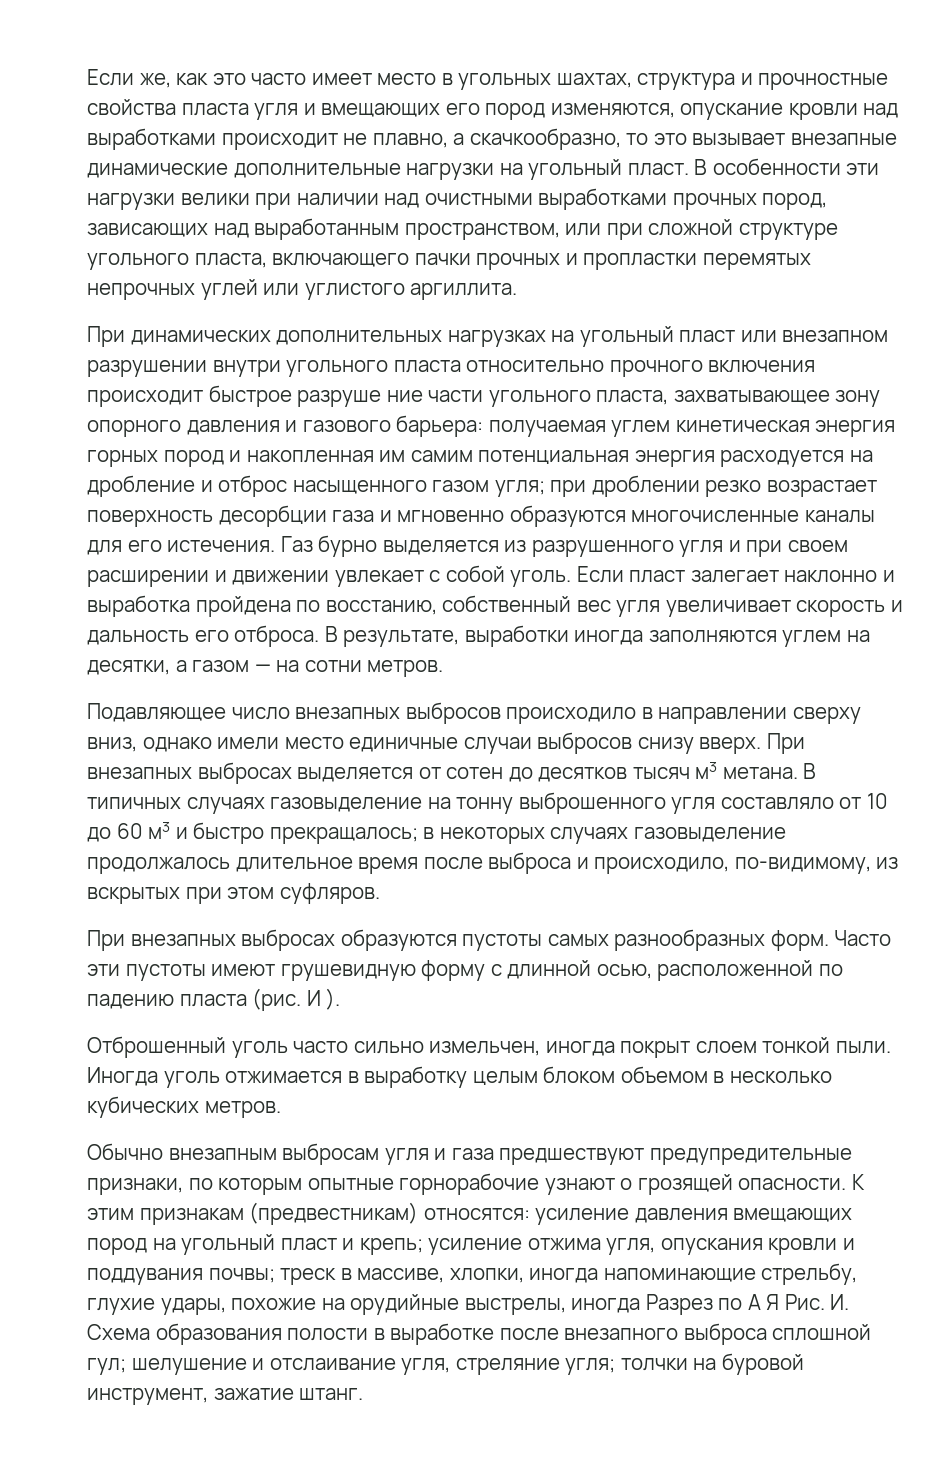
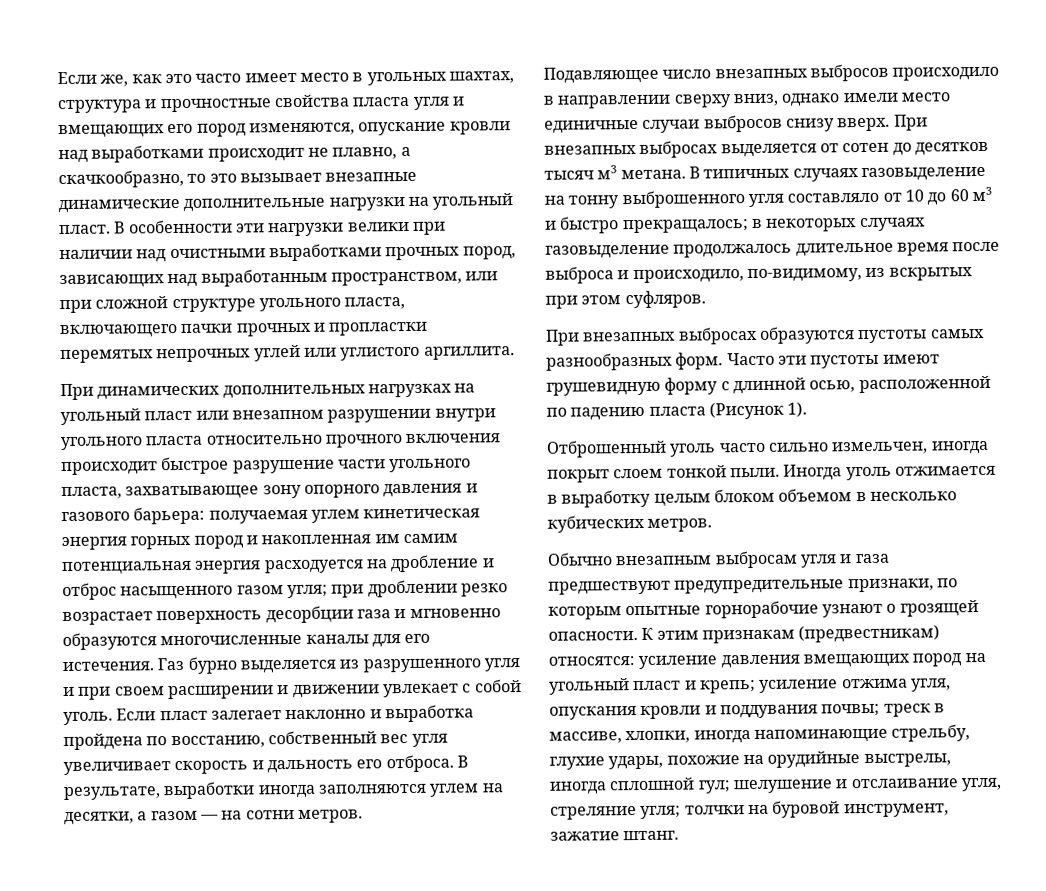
[297,390,423,407] разруше ние -> [232,459,335,474] разрушение
[252,988,341,1011] (рис. И ). -> [708,401,808,420] (Рисунок 1).
[645,1294,850,1315] [87,1323,767,1345] Разрез по А Я Рис. И. Схема образования полости в выработке после внезапного выброса -> (607, 788) none

